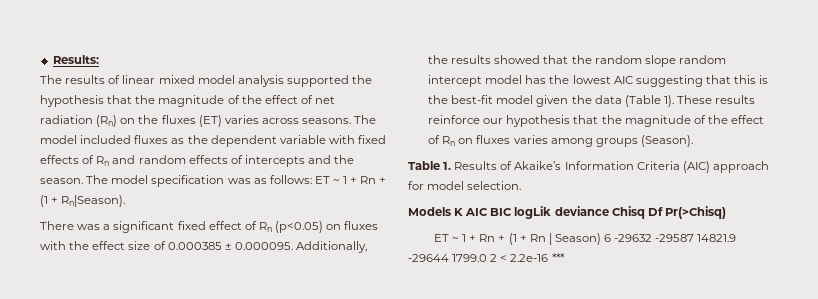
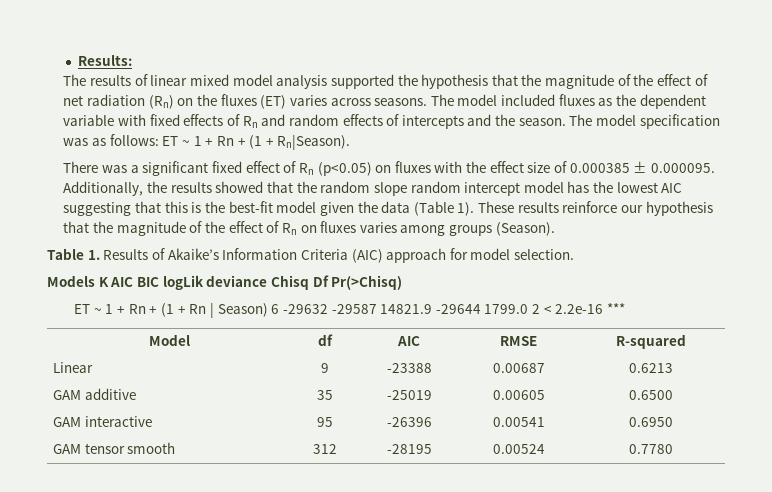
(565, 257) none -> [149,334,190,346] [317,334,333,346] [397,336,420,346] [500,336,537,346] [615,334,686,349] [53,362,94,373] [320,363,329,373] [386,363,432,373] [492,363,545,373] [628,363,673,373] [53,388,136,400] [316,390,333,400] [386,390,432,400] [492,390,545,400] [628,390,673,400] [53,416,152,427] [316,417,333,427] [386,417,432,427] [492,417,545,427] [628,417,673,427] [53,442,176,454] [312,444,337,454] [386,444,432,454] [492,444,545,454] [628,444,673,454] // Model | df | AIC | RMSE | R-squared // Linear | 9 | -23388 | 0.00687 | 0.6213 // GAM additive | 35 | -25019 | 0.00605 | 0.6500 // GAM interactive | 95 | -26396 | 0.00541 | 0.6950 // GAM tensor smooth | 312 | -28195 | 0.00524 | 0.7780

